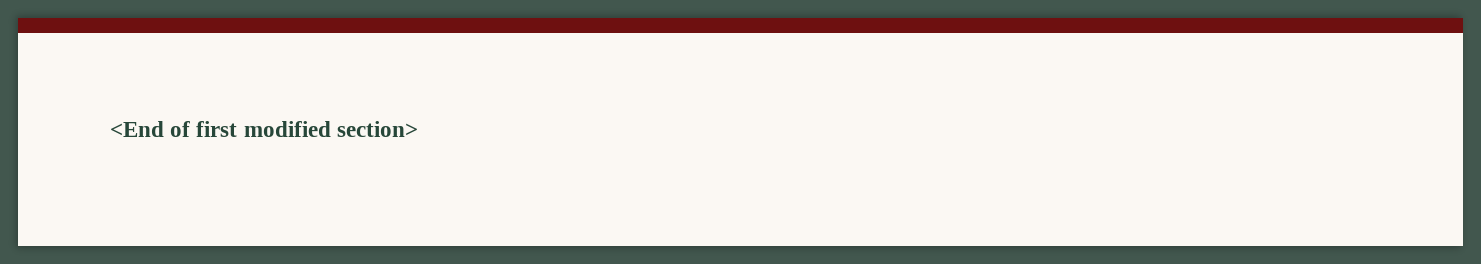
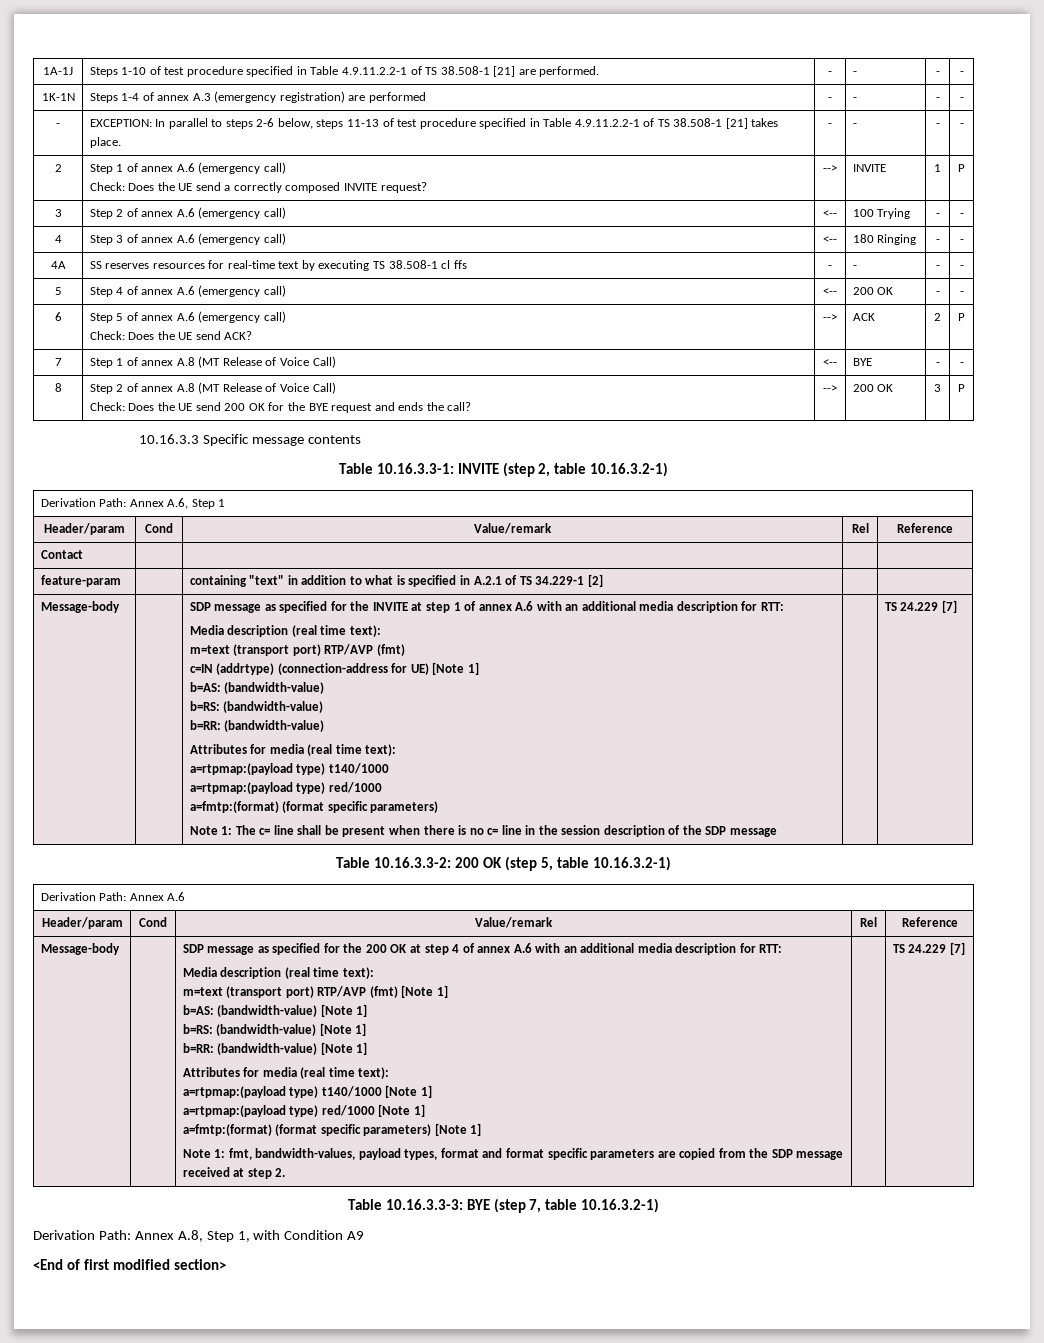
(110, 129) none -> [43,67,73,75] [89,66,600,77] [828,71,832,75] [852,71,857,75] [935,71,940,75] [959,71,964,75] [41,93,75,101] [89,91,426,103] [828,97,832,101] [852,97,857,101] [935,97,940,101] [959,97,964,101] [56,123,60,127] [89,118,779,129] [89,137,121,148] [828,123,832,127] [852,123,857,127] [935,123,940,127] [959,123,964,127] [54,164,62,172] [89,162,286,174] [89,182,427,193] [823,165,837,172] [852,164,886,172] [934,164,941,172] [958,164,965,172] [54,209,62,217] [89,207,286,219] [823,210,837,217] [852,208,911,219] [935,213,940,217] [959,213,964,217] [54,235,62,243] [89,233,286,245] [823,236,837,243] [852,234,917,245] [935,239,940,243] [959,239,964,243] [50,261,66,269] [89,260,467,271] [828,265,832,269] [852,265,857,269] [935,265,940,269] [959,265,964,269] [54,287,62,295] [89,285,286,297] [823,288,837,295] [852,287,894,295] [935,291,940,295] [959,291,964,295] [54,312,62,321] [89,311,286,323] [89,331,253,340] [823,314,837,321] [852,313,875,321] [934,313,941,321] [958,313,965,321] [54,358,62,366] [89,356,336,368] [823,359,837,366] [852,358,872,366] [935,362,940,366] [959,362,964,366] [54,383,62,392] [89,382,336,394] [89,402,472,413] [823,385,837,392] [852,384,894,392] [934,384,941,392] [958,384,965,392] [138,434,361,446] [338,462,669,477] [40,498,226,509] [44,523,125,535] [145,523,173,533] [474,523,552,534] [851,523,869,533] [897,523,953,533] [40,550,83,559] [40,575,121,587] [189,574,603,587] [40,601,120,613] [189,601,784,613] [189,625,381,637] [189,644,405,656] [189,662,479,675] [189,682,325,694] [189,701,324,713] [189,720,325,732] [189,744,397,756] [189,763,389,775] [189,782,382,794] [189,801,439,813] [189,825,777,837] [884,600,957,613] [336,856,671,871] [40,892,186,901] [41,917,123,929] [139,917,167,927] [475,917,553,928] [860,917,877,927] [901,917,958,927] [40,943,120,955] [182,943,783,955] [182,967,374,979] [182,985,448,998] [182,1004,368,1017] [182,1023,367,1036] [182,1042,368,1055] [182,1067,390,1079] [182,1085,432,1098] [182,1104,425,1117] [182,1123,482,1136] [182,1148,844,1160] [182,1167,286,1179] [892,942,965,955] [347,1198,660,1213] [33,1230,365,1242] 1A-1J | Steps 1-10 of test procedure specified in Table 4.9.11.2.2-1 of TS 38.508-1 [21] are performed. | - | - | - | - // 1K-1N | Steps 1-4 of annex A.3 (emergency registration) are performed | - | - | - | - // - | EXCEPTION: In parallel to steps 2-6 below, steps 11-13 of test procedure specified in Table 4.9.11.2.2-1 of TS 38.508-1 [21] takes place. | - | - | - | - // 2 | Step 1 of annex A.6 (emergency call) // Check: Does the UE send a correctly composed INVITE request? | --> | INVITE | 1 | P // 3 | Step 2 of annex A.6 (emergency call) | <-- | 100 Trying | - | - // 4 | Step 3 of annex A.6 (emergency call) | <-- | 180 Ringing | - | - // 4A | SS reserves resources for real-time text by executing TS 38.508-1 cl ffs | - | - | - | - // 5 | Step 4 of annex A.6 (emergency call) | <-- | 200 OK | - | - // 6 | Step 5 of annex A.6 (emergency call) // Check: Does the UE send ACK? | --> | ACK | 2 | P // 7 | Step 1 of annex A.8 (MT Release of Voice Call) | <-- | BYE | - | - // 8 | Step 2 of annex A.8 (MT Release of Voice Call) // Check: Does the UE send 200 OK for the BYE request and ends the call? | --> | 200 OK | 3 | P // 10.16.3.3 Specific message contents // Table 10.16.3.3-1: INVITE (step 2, table 10.16.3.2-1) // Derivation Path: Annex A.6, Step 1 // Header/param | Cond | Value/remark | Rel | Reference // Contact | | | | // feature-param | | containing "text" in addition to what is specified in A.2.1 of TS 34.229-1 [2] | | // Message-body | | SDP message as specified for the INVITE at step 1 of annex A.6 with an additional media description for RTT: // Media description (real time text): // m=text (transport port) RTP/AVP (fmt) // c=IN (addrtype) (connection-address for UE) [Note 1] // b=AS: (bandwidth-value) // b=RS: (bandwidth-value) // b=RR: (bandwidth-value) // Attributes for media (real time text): // a=rtpmap:(payload type) t140/1000 // a=rtpmap:(payload type) red/1000 // a=fmtp:(format) (format specific parameters) // Note 1: The c= line shall be present when there is no c= line in the session description of the SDP message | | TS 24.229 [7] // Table 10.16.3.3-2: 200 OK (step 5, table 10.16.3.2-1) // Derivation Path: Annex A.6 // Header/param | Cond | Value/remark | Rel | Reference // Message-body | | SDP message as specified for the 200 OK at step 4 of annex A.6 with an additional media description for RTT: // Media description (real time text): // m=text (transport port) RTP/AVP (fmt) [Note 1] // b=AS: (bandwidth-value) [Note 1] // b=RS: (bandwidth-value) [Note 1] // b=RR: (bandwidth-value) [Note 1] // Attributes for media (real time text): // a=rtpmap:(payload type) t140/1000 [Note 1] // a=rtpmap:(payload type) red/1000 [Note 1] // a=fmtp:(format) (format specific parameters) [Note 1] // Note 1: fmt, bandwidth-values, payload types, format and format specific parameters are copied from the SDP message received at step 2. | | TS 24.229 [7] // Table 10.16.3.3-3: BYE (step 7, table 10.16.3.2-1) // Derivation Path: Annex A.8, Step 1, with Condition A9 //

